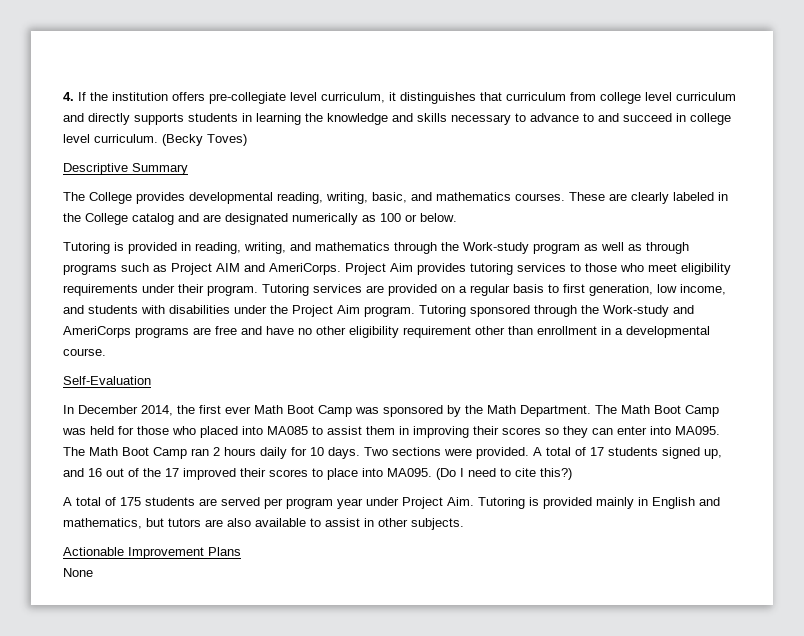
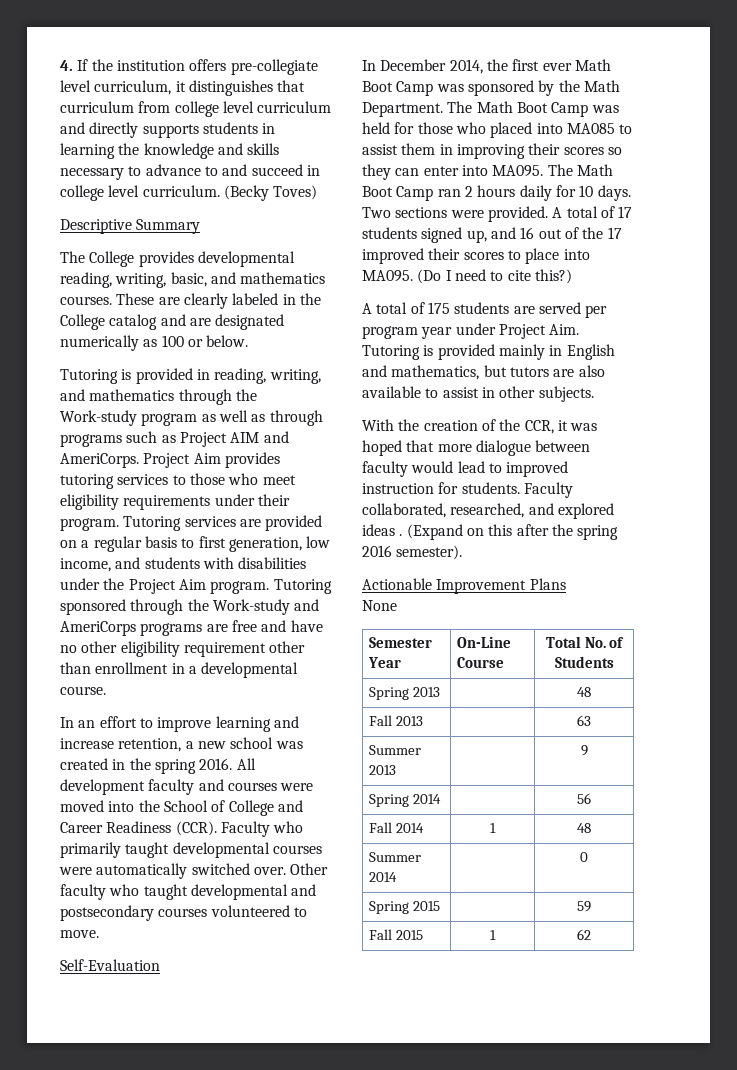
(106, 352) none -> [60,716,299,732] [60,737,303,752] [60,758,256,774] [60,779,314,795] [60,800,303,816] [60,821,304,837] [60,842,322,858] [59,863,329,879] [60,884,317,900] [60,905,307,921] [60,930,99,938] // In an effort to improve learning and increase retention, a new school was created in the spring 2016. All development faculty and courses were moved into the School of College and Career Readiness (CCR). Faculty who primarily taught developmental courses were automatically switched over. Other faculty who taught developmental and postsecondary courses volunteered to move.
[63,547,241,559] [63,568,93,577] Actionable Improvement Plans // None -> [362,419,598,434] [362,440,591,456] [362,461,569,477] [362,482,573,498] [362,503,614,519] [362,524,619,540] [362,545,463,560] [362,578,566,594] [362,600,397,611] [369,637,433,648] [368,657,402,668] [457,636,512,648] [457,657,505,668] [545,636,625,648] [554,656,614,668] [369,687,441,700] [577,687,591,697] [369,715,424,726] [577,715,591,726] [369,745,422,755] [369,765,397,775] [580,745,588,756] [369,794,442,807] [577,793,591,804] [369,822,425,833] [490,823,496,833] [577,823,591,833] [369,852,422,862] [369,872,398,882] [580,852,588,862] [369,901,441,914] [577,901,591,912] [369,929,424,940] [490,930,496,940] [577,929,591,940] With the creation of the CCR, it was hoped that more dialogue between faculty would lead to improved instruction for students. Faculty collaborated, researched, and explored ideas . (Expand on this after the spring 2016 semester). // Actionable Improvement Plans // None // Semester Year | On-Line Course | Total No. of Students // Spring 2013 | | 48 // Fall 2013 | | 63 // Summer 2013 | | 9 // Spring 2014 | | 56 // Fall 2014 | 1 | 48 // Summer 2014 | | 0 // Spring 2015 | | 59 // Fall 2015 | 1 | 62

